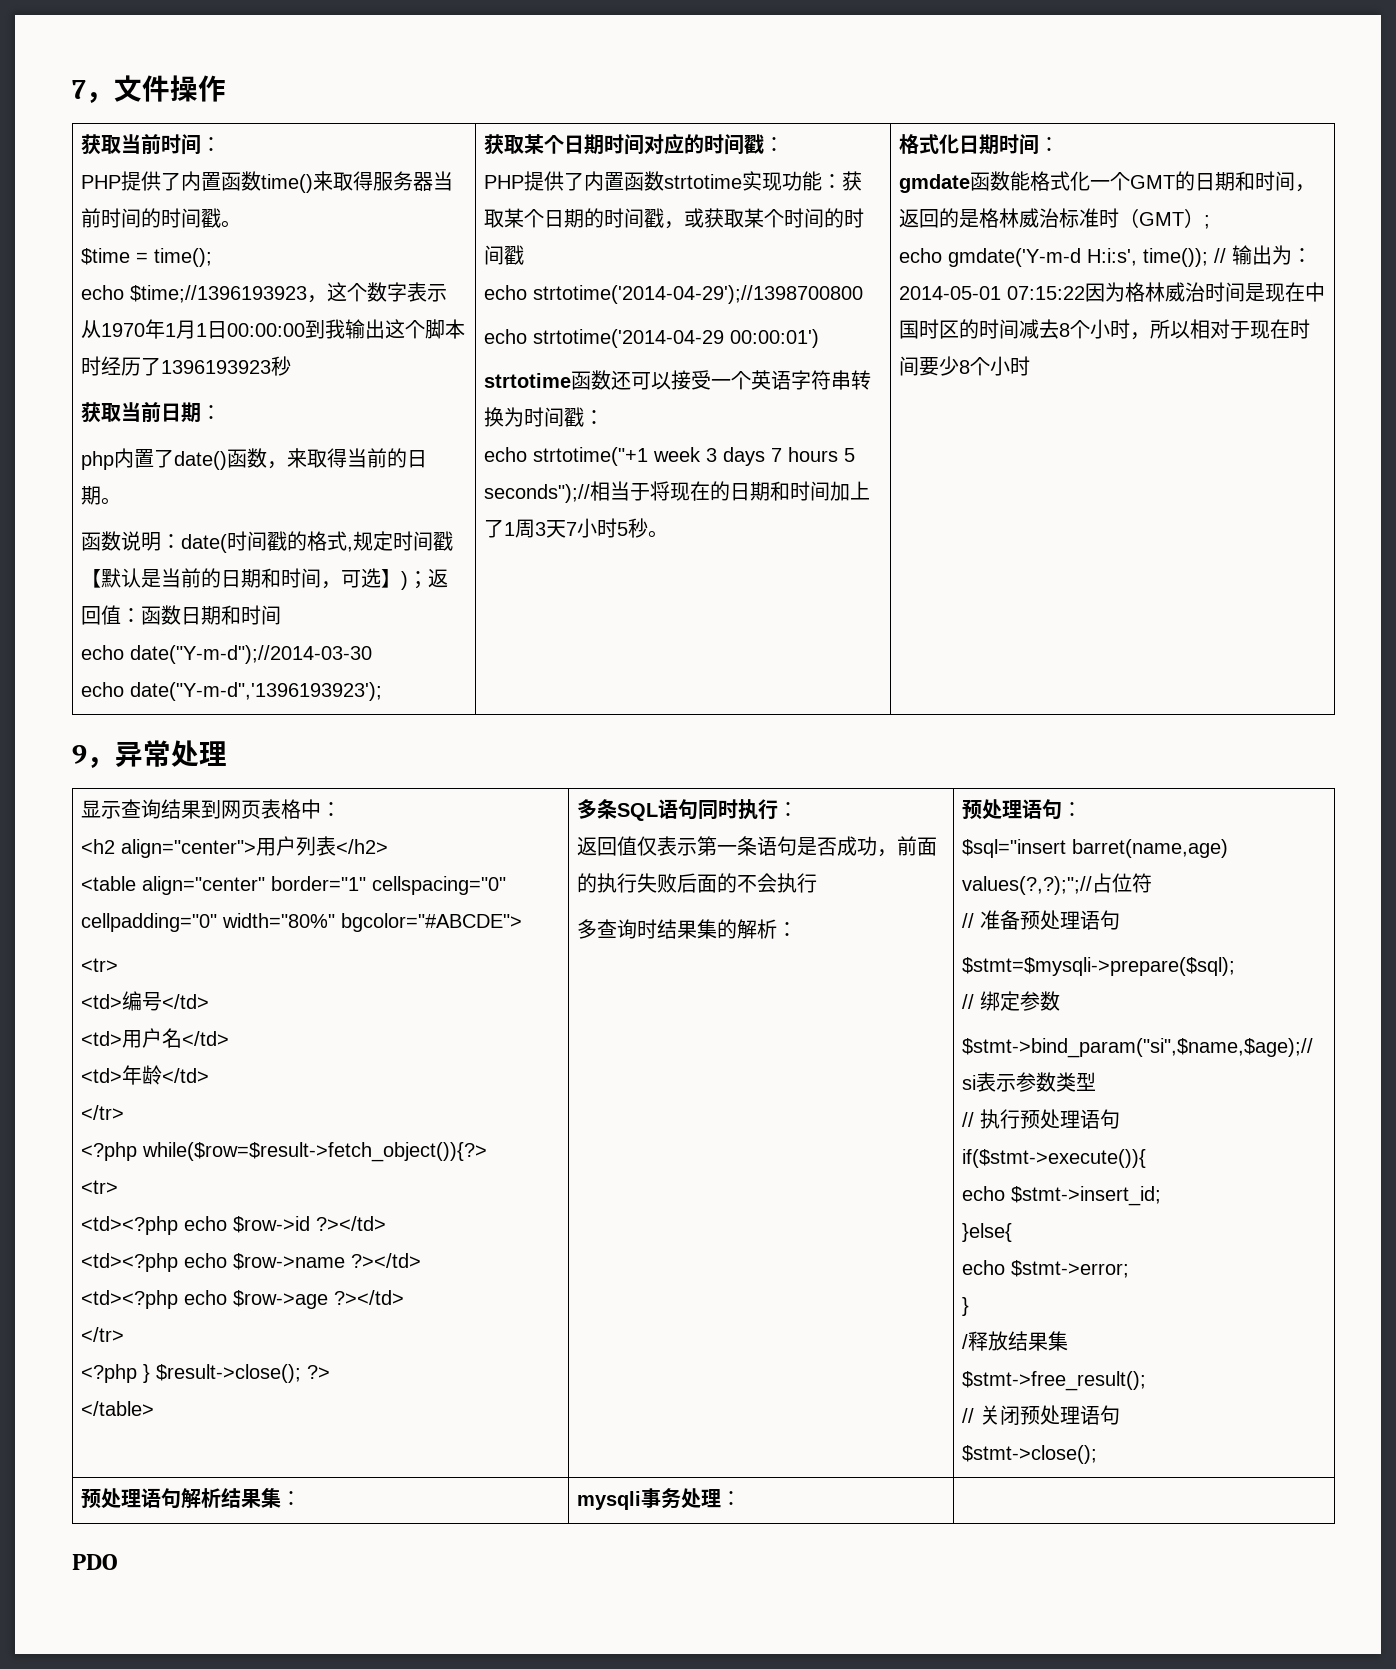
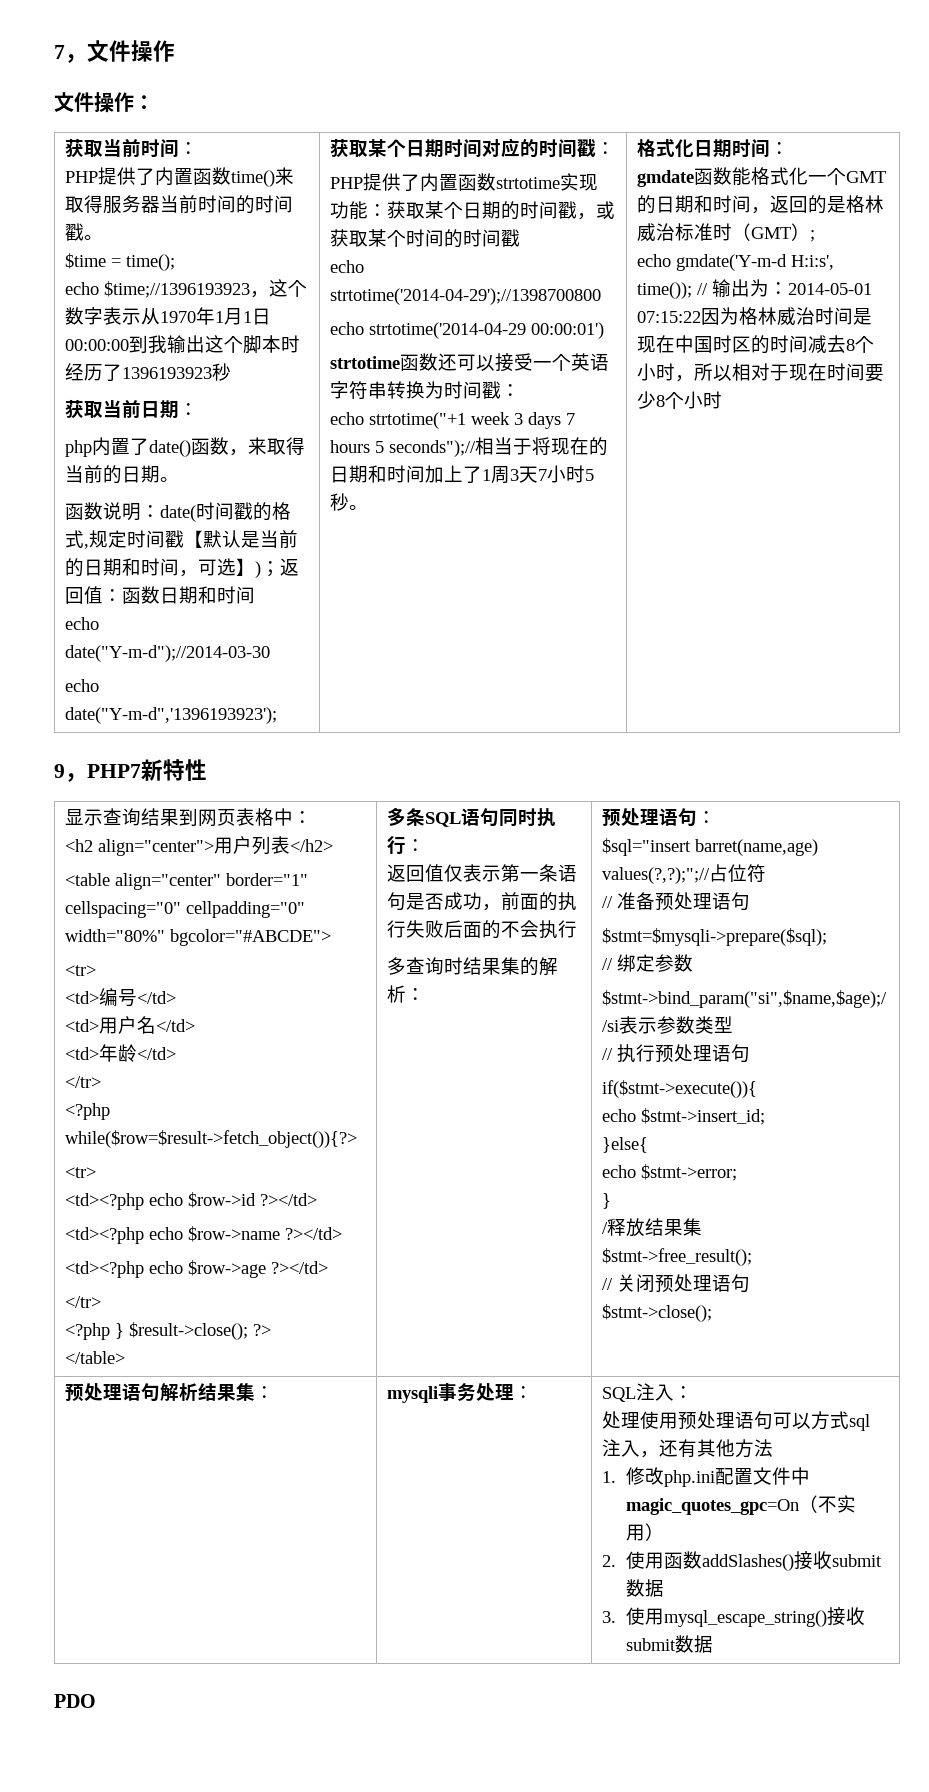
(226, 88) none -> [54,92,154,113] // 文件操作：
[115,740,227,767] 异常处理 -> [87,759,207,781] PHP7新特性
(742, 1498) none -> [602,1383,694,1402] [602,1411,871,1431] [602,1439,774,1458] [602,1467,810,1487] [625,1495,856,1515] [625,1523,664,1541] [602,1551,882,1571] [625,1579,664,1597] [602,1607,865,1627] [625,1635,713,1653] SQL注入： // 处理使用预处理语句可以方式sql注入，还有其他方法 // 1.修改php.ini配置文件中magic_quotes_gpc=On（不实用） // 2.使用函数addSlashes()接收submit数据 // 3.使用mysql_escape_string()接收submit数据

